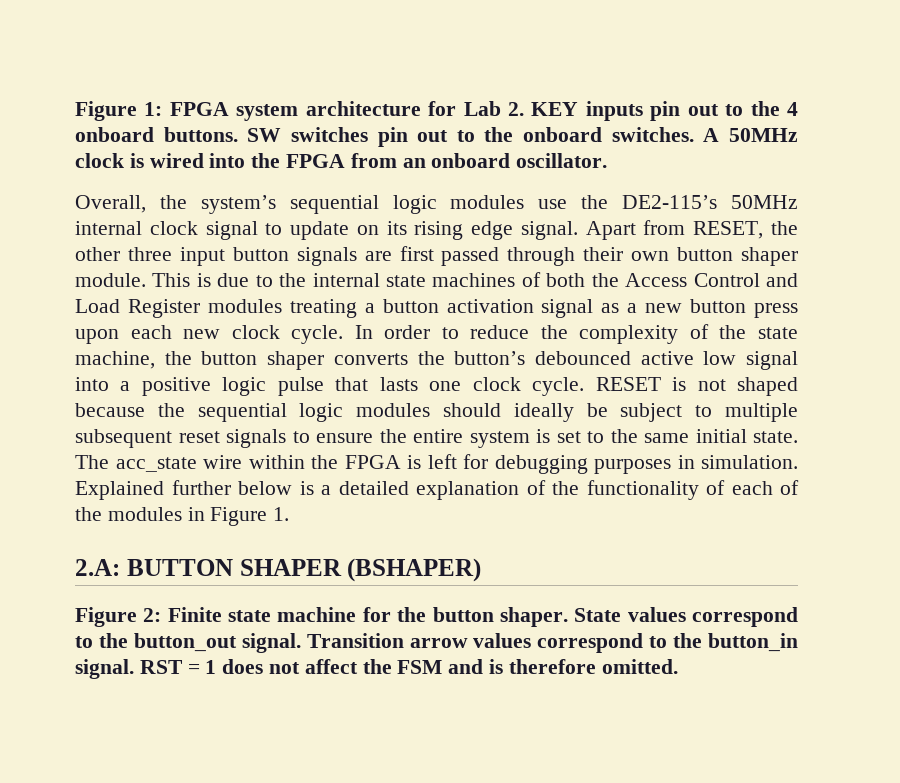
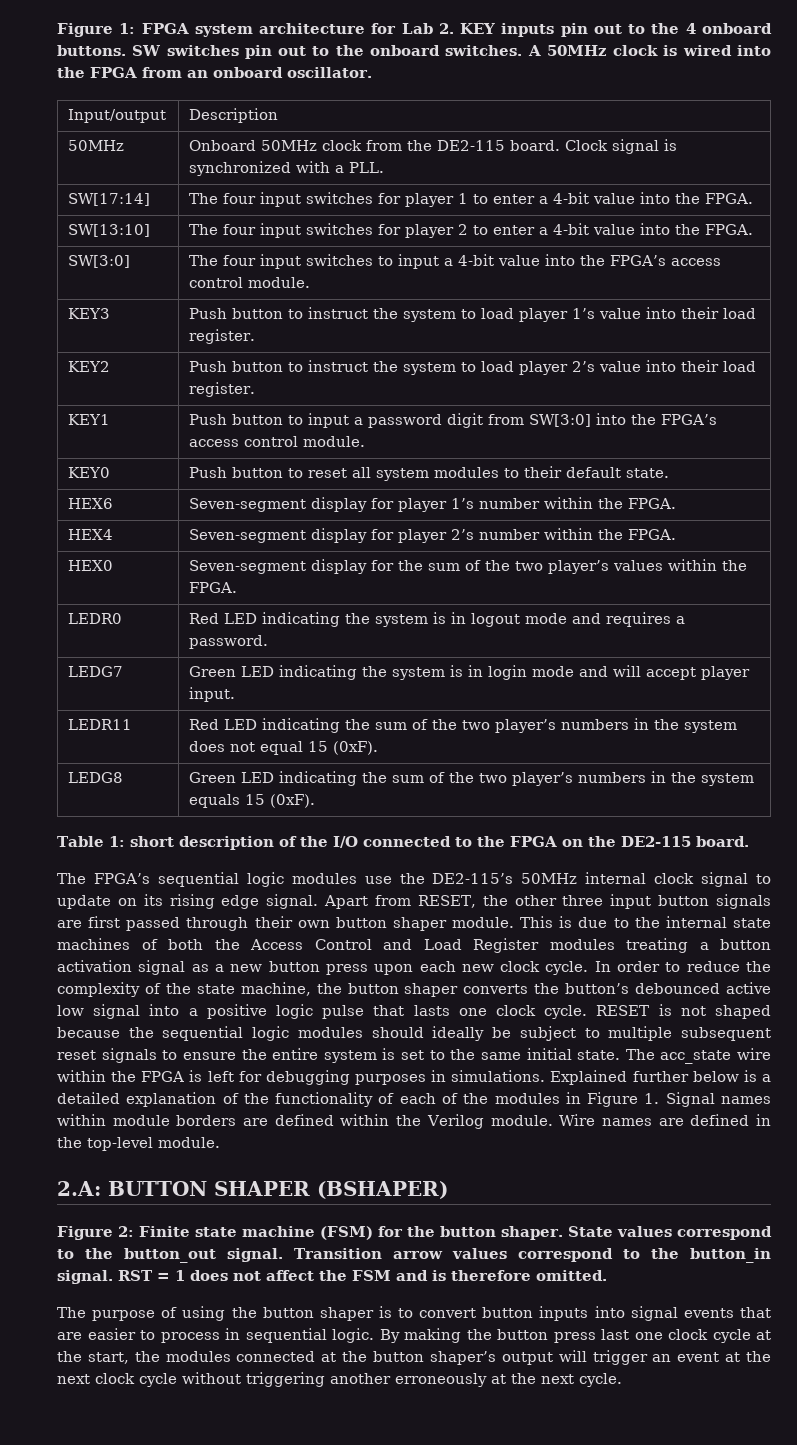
[75,195,276,214] // Overall, the system’s -> [68,109,167,123] [189,108,279,123] [68,140,125,151] [189,139,678,154] [189,161,385,176] [68,193,151,206] [189,192,754,207] [68,224,151,237] [189,223,754,238] [68,255,131,268] [189,254,722,269] [189,277,311,288] [68,308,111,319] [189,307,757,322] [189,329,256,344] [68,361,111,372] [189,360,757,375] [189,382,256,397] [68,414,111,425] [189,413,718,428] [189,436,366,447] [68,467,111,478] [189,466,670,481] [68,498,114,509] [189,497,677,512] [68,529,114,540] [189,528,677,543] [68,560,114,571] [189,559,748,574] [189,582,238,593] [68,613,123,624] [189,612,686,627] [189,635,269,649] [68,666,124,677] [189,665,751,680] [189,687,236,702] [68,719,133,730] [189,718,738,733] [189,741,379,755] [68,772,124,783] [189,771,755,786] [189,794,316,808] [57,836,749,850] [57,873,150,884] // Input/output | Description // 50MHz | Onboard 50MHz clock from the DE2-115 board. Clock signal is synchronized with a PLL. // SW[17:14] | The four input switches for player 1 to enter a 4-bit value into the FPGA. // SW[13:10] | The four input switches for player 2 to enter a 4-bit value into the FPGA. // SW[3:0] | The four input switches to input a 4-bit value into the FPGA’s access control module. // KEY3 | Push button to instruct the system to load player 1’s value into their load register. // KEY2 | Push button to instruct the system to load player 2’s value into their load register. // KEY1 | Push button to input a password digit from SW[3:0] into the FPGA’s access control module. // KEY0 | Push button to reset all system modules to their default state. // HEX6 | Seven-segment display for player 1’s number within the FPGA. // HEX4 | Seven-segment display for player 2’s number within the FPGA. // HEX0 | Seven-segment display for the sum of the two player’s values within the FPGA. // LEDR0 | Red LED indicating the system is in logout mode and requires a password. // LEDG7 | Green LED indicating the system is in login mode and will accept player input. // LEDR11 | Red LED indicating the sum of the two player’s numbers in the system does not equal 15 (0xF). // LEDG8 | Green LED indicating the sum of the two player’s numbers in the system equals 15 (0xF). // Table 1: short description of the I/O connected to the FPGA on the DE2-115 board. // The FPGA’s
[701,455,798,469] simulation. -> [451,1070,546,1082] simulations.
(290, 514) none -> [665,1092,772,1107] [57,1114,772,1129] [57,1137,220,1151] Signal names within module borders are defined within the Verilog module. Wire names are defined in the top-level module.
(357, 614) none -> [320,1226,374,1240] (FSM)
(678, 666) none -> [57,1306,771,1321] [57,1328,771,1343] [57,1350,772,1365] [57,1372,622,1387] // The purpose of using the button shaper is to convert button inputs into signal events that are easier to process in sequential logic. By making the button press last one clock cycle at the start, the modules connected at the button shaper’s output will trigger an event at the next clock cycle without triggering another erroneously at the next cycle.

